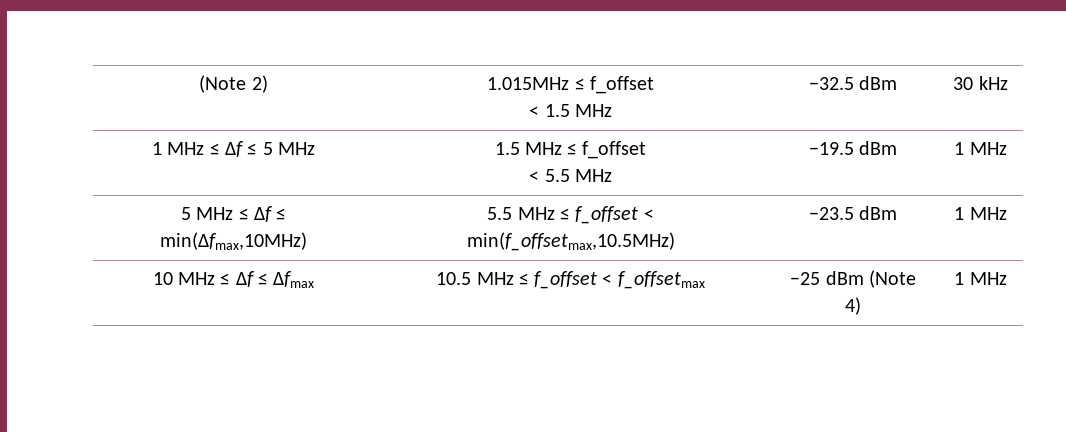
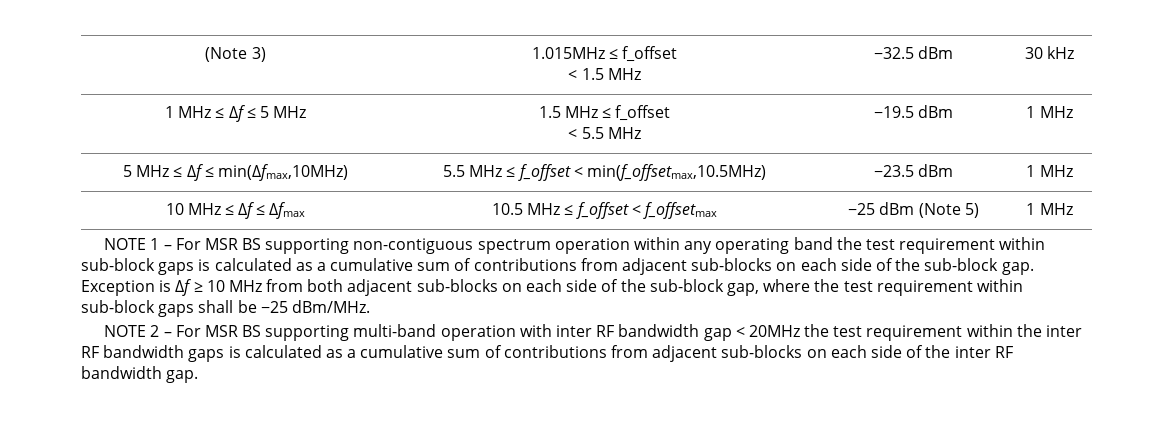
[199,75,268,93] (Note 2) -> [205,47,266,62] (Note 3)
[845,297,861,315] [954,272,1007,285] 4) | 1 MHz -> [964,203,979,218] [1026,203,1073,215] [104,237,1046,254] [81,258,1034,275] [81,279,1023,296] [81,300,370,317] [104,324,1083,341] [81,345,1013,362] [81,366,199,383] 5) | 1 MHz // NOTE 1 – For MSR BS supporting non-contiguous spectrum operation within any operating band the test requirement within sub-block gaps is calculated as a cumulative sum of contributions from adjacent sub-blocks on each side of the sub-block gap. Exception is Δf ≥ 10 MHz from both adjacent sub-blocks on each side of the sub-block gap, where the test requirement within sub-block gaps shall be −25 dBm/MHz. // NOTE 2 – For MSR BS supporting multi-band operation with inter RF bandwidth gap < 20MHz the test requirement within the inter RF bandwidth gaps is calculated as a cumulative sum of contributions from adjacent sub-blocks on each side of the inter RF bandwidth gap.

